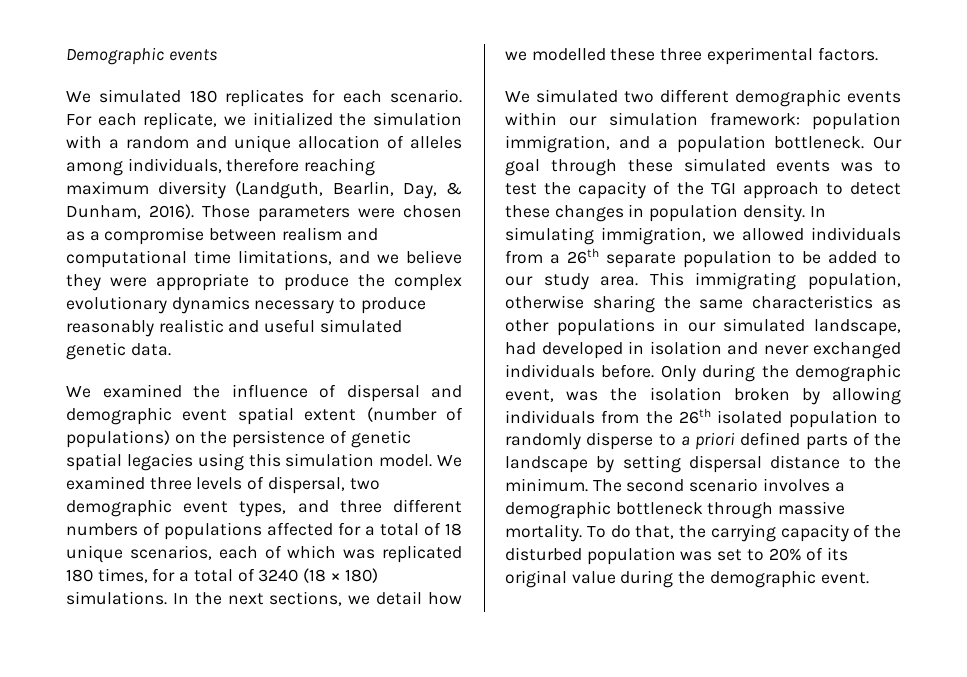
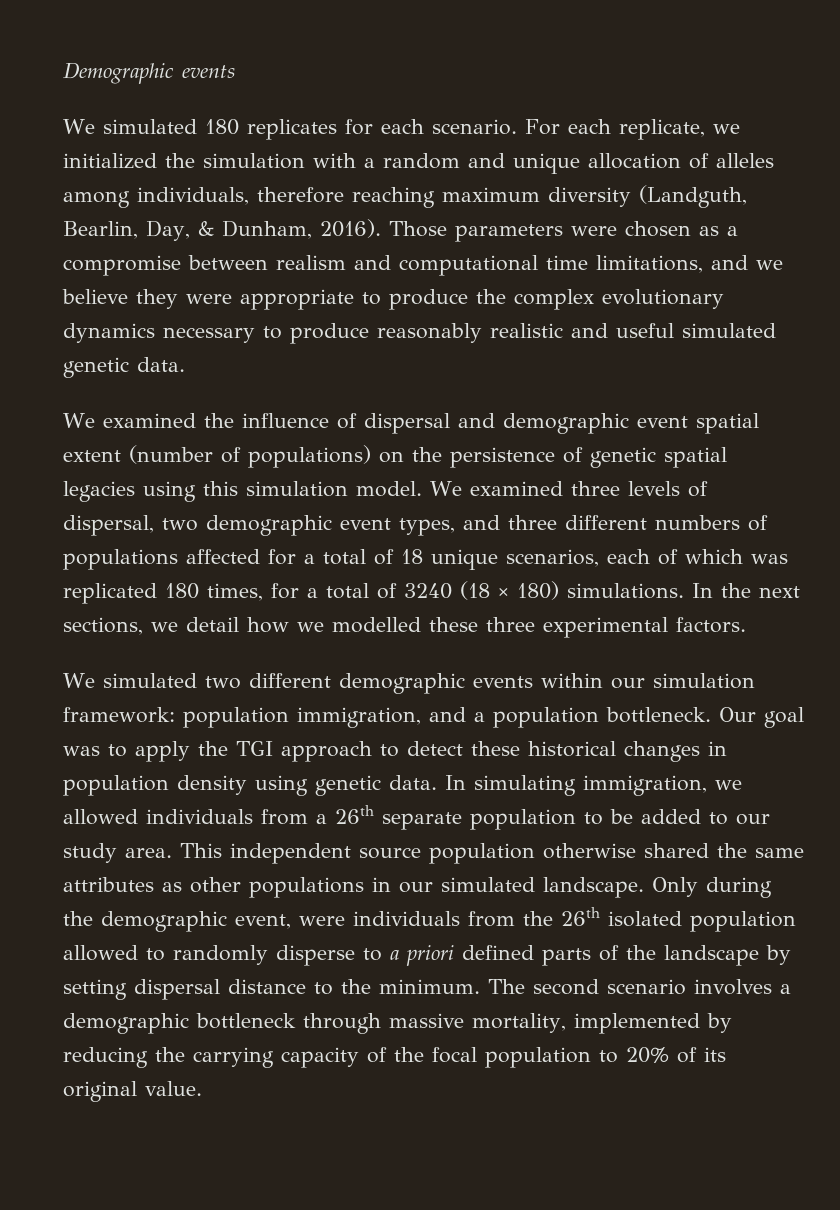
[550,158,901,176] [505,181,671,199] through these simulated events was to test the capacity of -> [63,741,190,762] was to apply
(550, 211) none -> [528,741,616,757] historical
[742,204,805,222] density. -> [177,775,437,796] density using genetic data.
[695,272,901,290] [505,295,655,313] immigrating population, otherwise sharing -> [230,843,709,864] independent source population otherwise shared
[752,295,874,309] characteristics -> [63,877,154,892] attributes
[814,319,901,336] [505,341,901,359] [505,364,655,378] landscape, had developed in isolation and never exchanged individuals before. -> [543,877,644,898] landscape.
[566,387,901,405] was the isolation broken by allowing -> [299,916,345,926] were
(878, 419) none -> [63,945,138,961] allowed
[505,524,675,542] mortality. To do that, -> [472,1013,732,1034] [63,1047,148,1068] mortality, implemented by reducing
[505,547,743,565] disturbed population was set -> [432,1047,591,1068] focal population
[571,570,869,588] value during the demographic event. -> [145,1081,202,1096] value.

